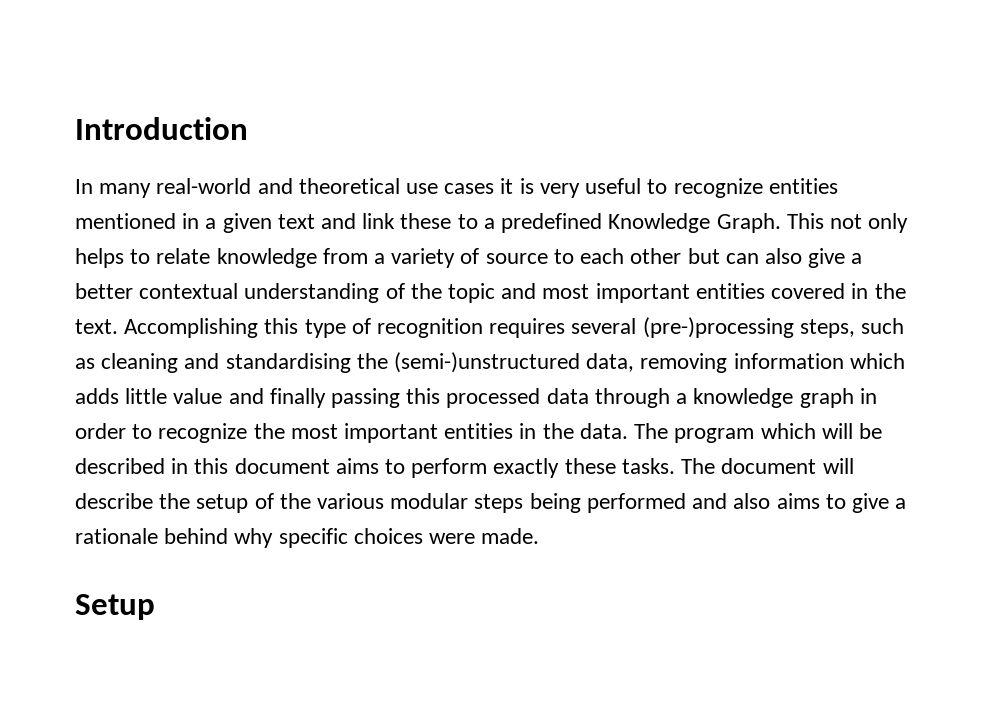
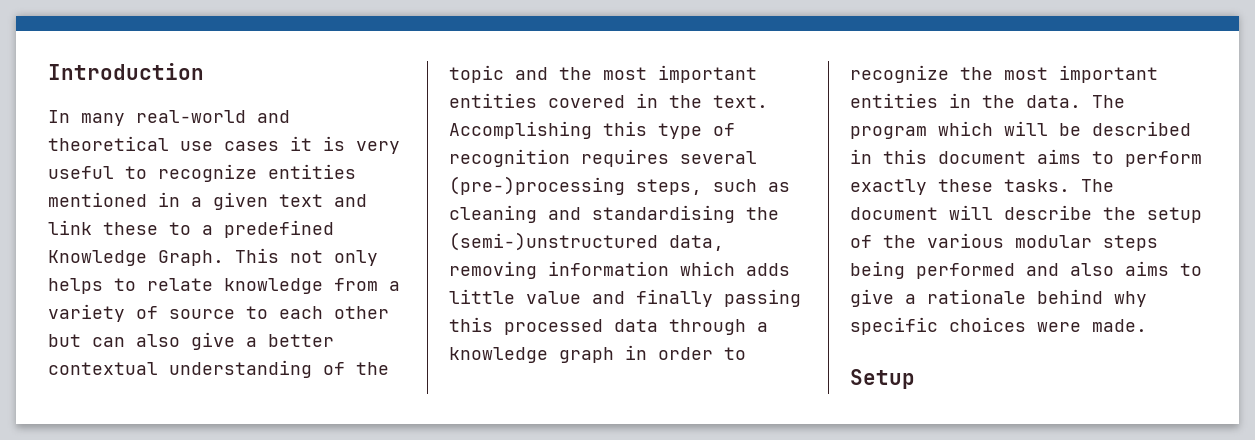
(537, 291) none -> [559,67,592,80] the

